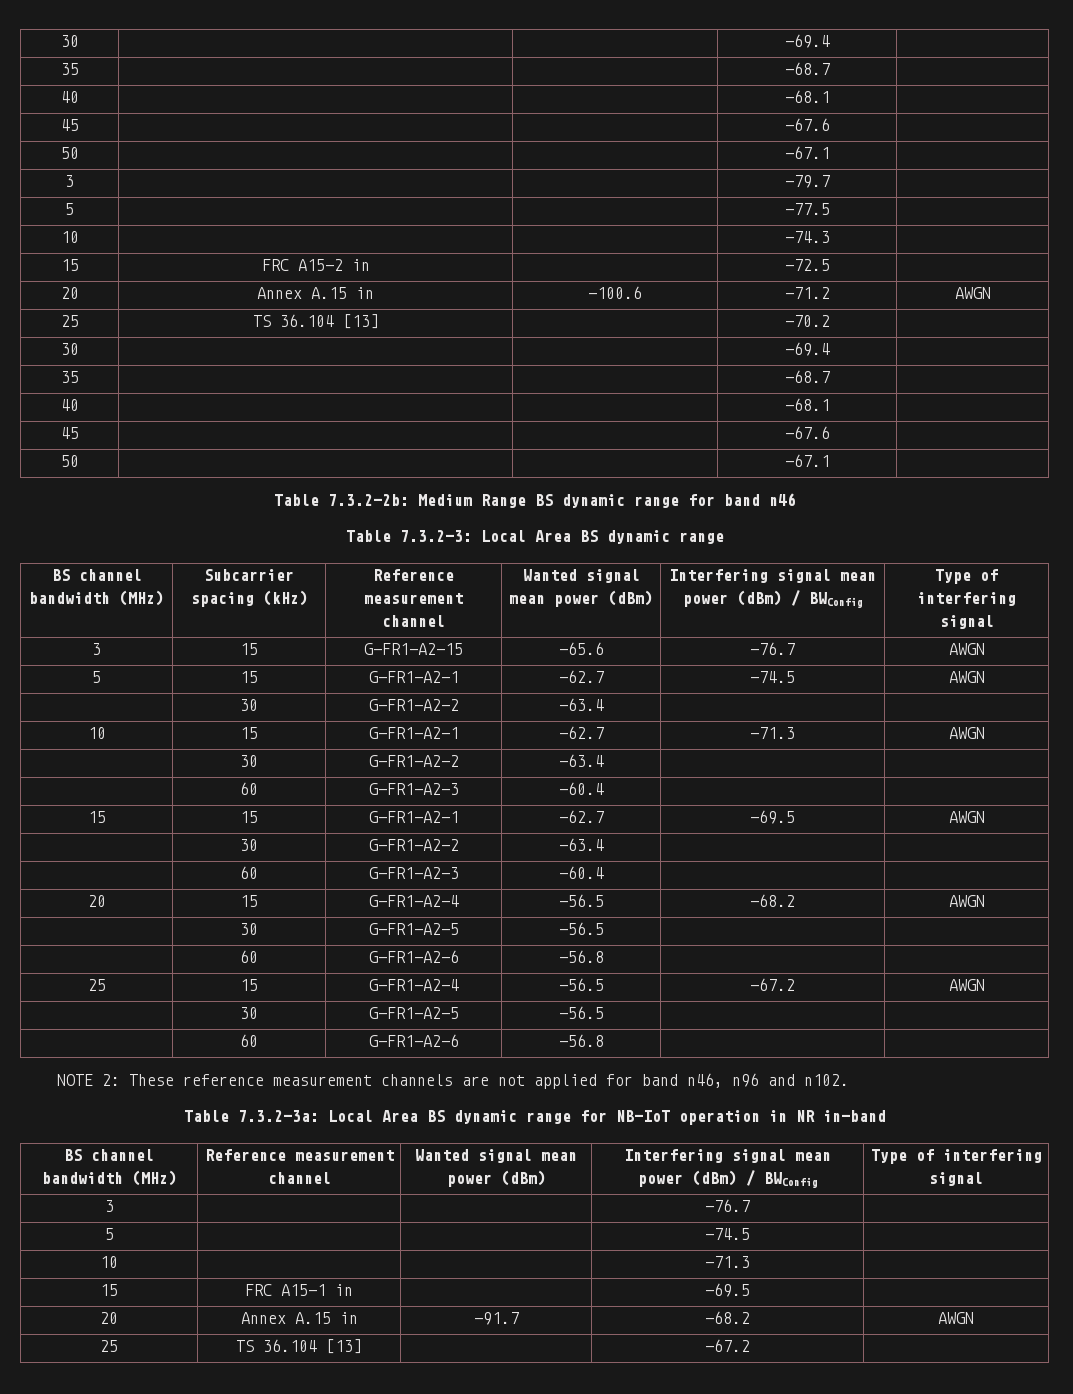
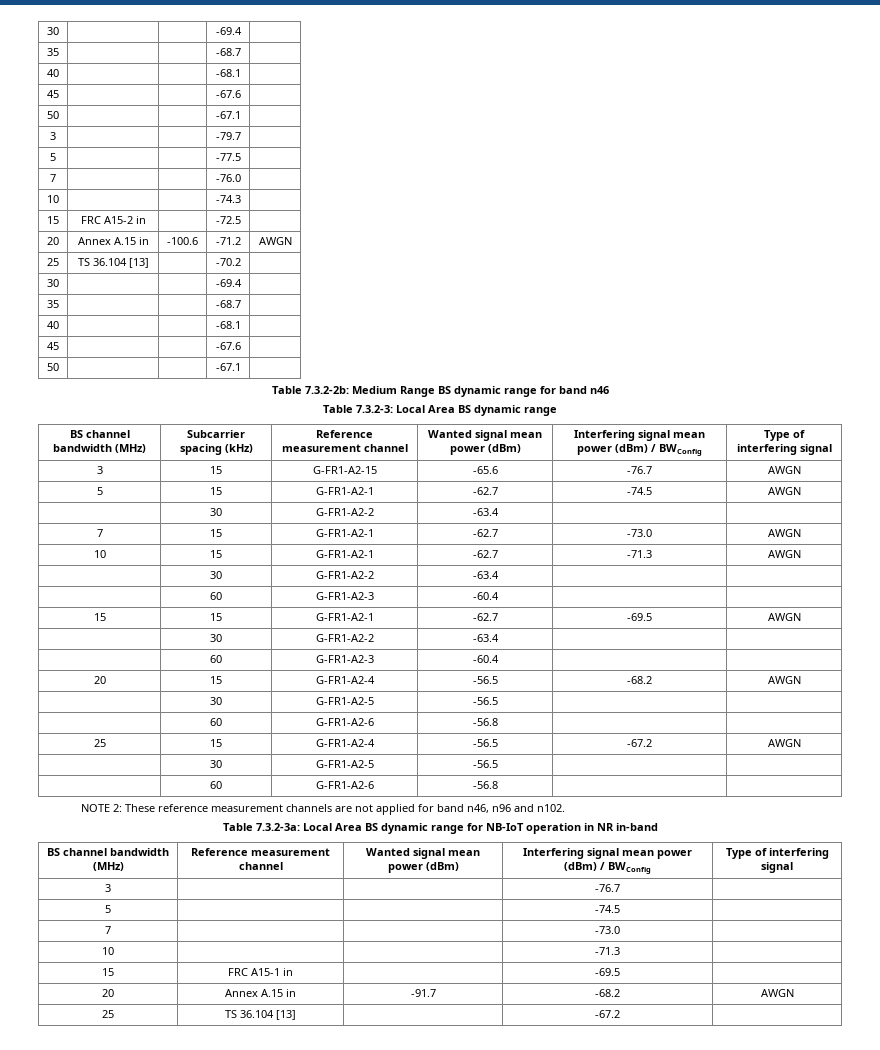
(830, 209) none -> [50,174,56,182] [215,174,241,182] // 7 | | | -76.0 |
(604, 704) none -> [96,529,103,537] [210,529,223,537] [315,529,374,537] [472,529,498,537] [627,529,652,537] [767,529,801,537] // 7 | 15 | G-FR1-A2-1 | -62.7 | -73.0 | AWGN
(750, 1234) none -> [105,926,111,934] [595,926,620,934] // 7 | | | -73.0 |

